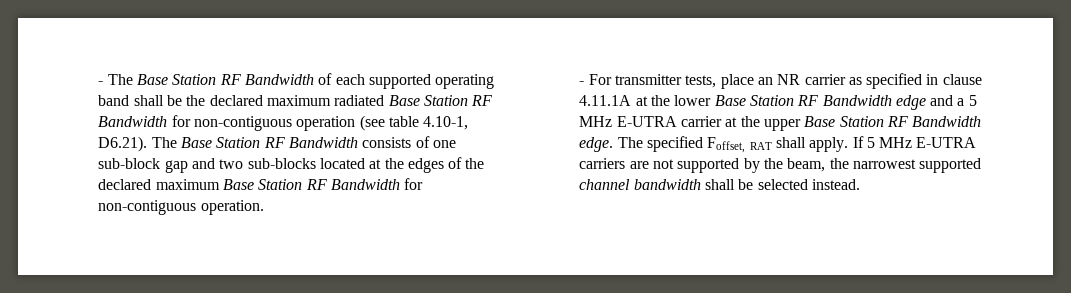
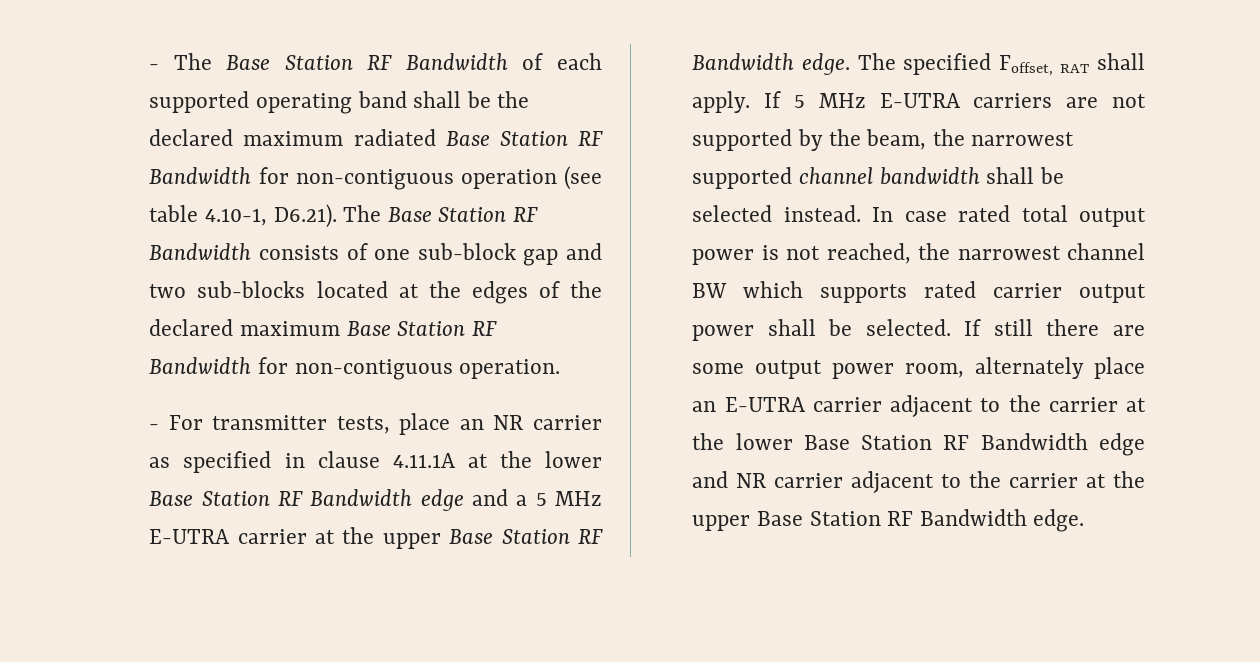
(860, 184) none -> [872,205,1146,227] [692,243,1145,265] [692,281,1146,303] [692,319,1145,341] [692,357,1145,379] [692,395,1146,417] [692,433,1145,456] [692,471,1145,493] [692,509,1085,532] In case rated total output power is not reached, the narrowest channel BW which supports rated carrier output power shall be selected. If still there are some output power room, alternately place an E-UTRA carrier adjacent to the carrier at the lower Base Station RF Bandwidth edge and NR carrier adjacent to the carrier at the upper Base Station RF Bandwidth edge.

